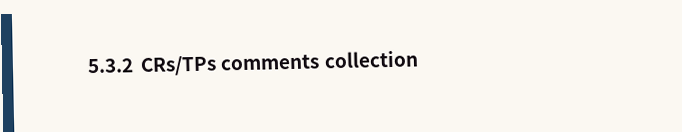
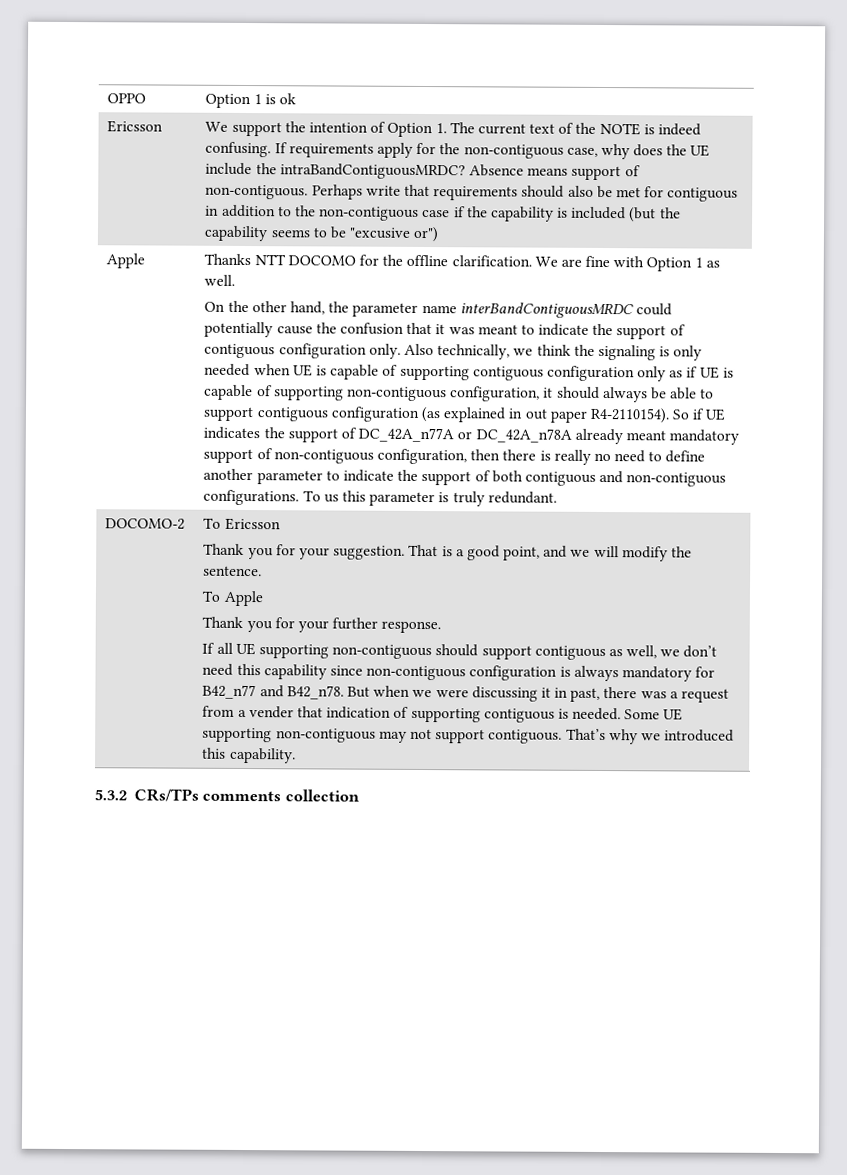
(87, 66) none -> [107,93,147,104] [205,93,296,109] [107,120,164,133] [205,121,701,138] [205,141,711,160] [205,162,641,181] [205,184,739,202] [205,204,681,223] [204,225,440,243] [106,253,146,269] [204,253,720,272] [204,274,236,286] [204,300,672,319] [204,321,686,340] [204,343,703,361] [204,363,734,382] [204,384,715,403] [203,406,727,424] [203,426,740,445] [203,448,706,465] [203,468,727,487] [203,489,557,507] [105,518,186,530] [203,517,281,531] [203,543,692,562] [203,565,263,577] [202,590,263,607] [202,616,442,634] [202,642,718,661] [202,663,716,682] [202,684,729,703] [202,705,684,723] [202,727,735,745] [202,747,296,764] OPPO | Option 1 is ok // Ericsson | We support the intention of Option 1. The current text of the NOTE is indeed confusing. If requirements apply for the non-contiguous case, why does the UE include the intraBandContiguousMRDC? Absence means support of non-contiguous. Perhaps write that requirements should also be met for contiguous in addition to the non-contiguous case if the capability is included (but the capability seems to be "excusive or") // Apple | Thanks NTT DOCOMO for the offline clarification. We are fine with Option 1 as well. // On the other hand, the parameter name interBandContiguousMRDC could potentially cause the confusion that it was meant to indicate the support of contiguous configuration only. Also technically, we think the signaling is only needed when UE is capable of supporting contiguous configuration only as if UE is capable of supporting non-contiguous configuration, it should always be able to support contiguous configuration (as explained in out paper R4-2110154). So if UE indicates the support of DC_42A_n77A or DC_42A_n78A already meant mandatory support of non-contiguous configuration, then there is really no need to define another parameter to indicate the support of both contiguous and non-contiguous configurations. To us this parameter is truly redundant. // DOCOMO-2 | To Ericsson // Thank you for your suggestion. That is a good point, and we will modify the sentence. // To Apple // Thank you for your further response. // If all UE supporting non-contiguous should support contiguous as well, we don’t need this capability since non-contiguous configuration is always mandatory for B42_n77 and B42_n78. But when we were discussing it in past, there was a request from a vender that indication of supporting contiguous is needed. Some UE supporting non-contiguous may not support contiguous. That’s why we introduced this capability. //

